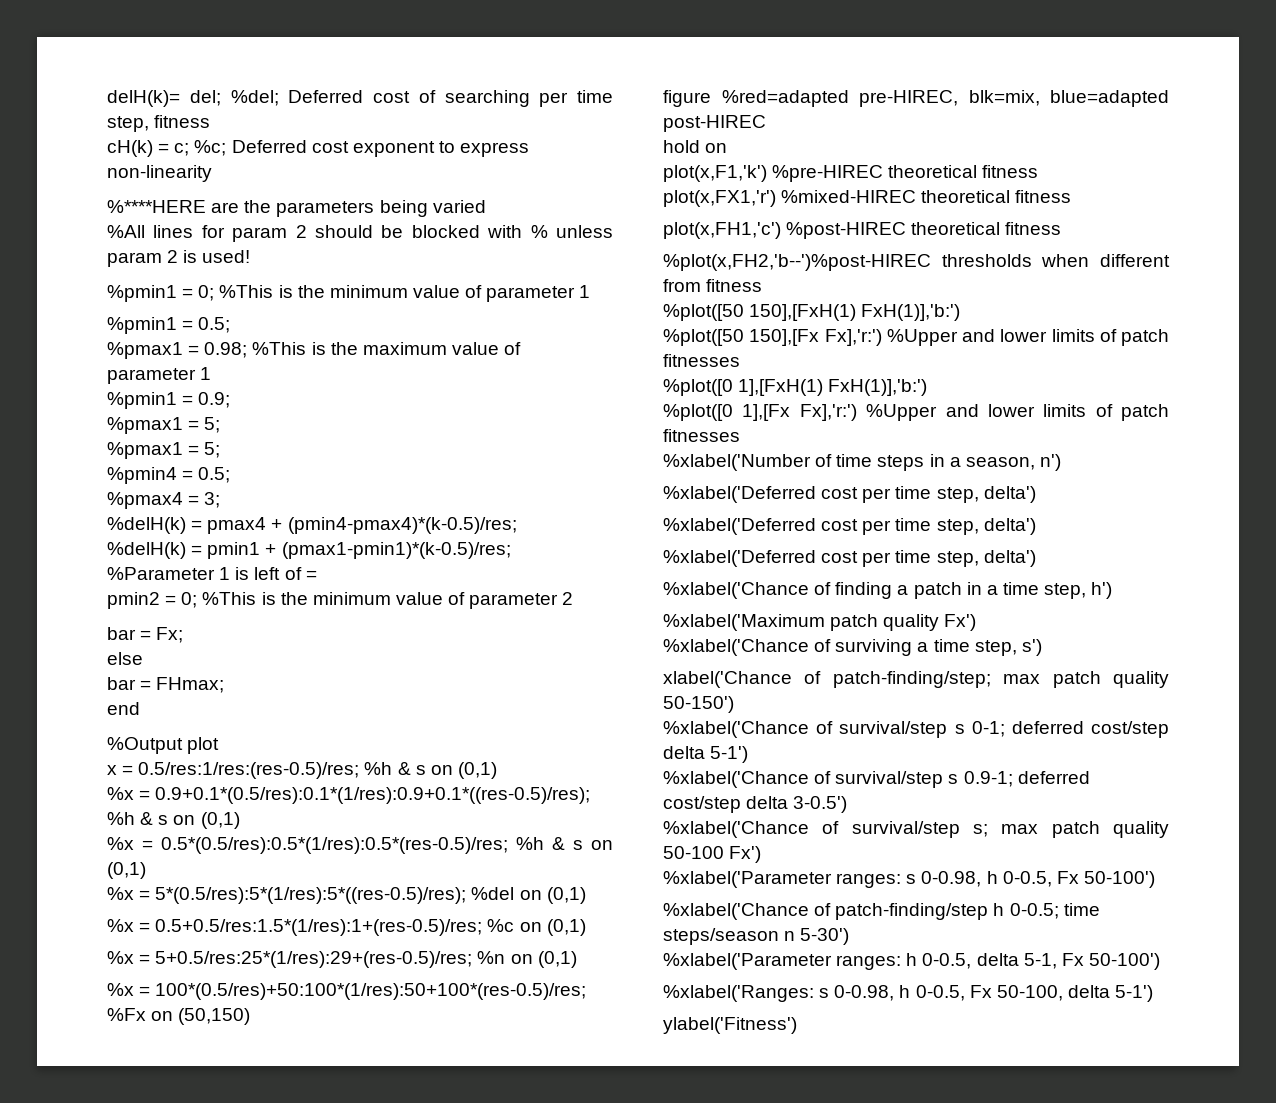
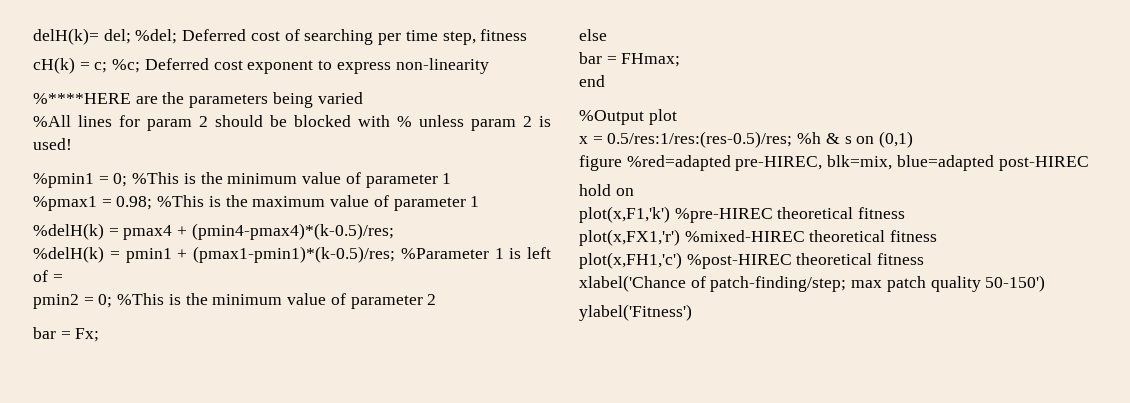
[107,317,231,334] // %pmin1 = 0.5; -> (452, 178) none
[107,392,231,409] [107,417,221,434] [107,442,221,459] [107,467,231,484] [107,492,221,509] // %pmin1 = 0.9; // %pmax1 = 5; // %pmax1 = 5; // %pmin4 = 0.5; // %pmax4 = 3; -> (480, 201) none
[107,787,591,804] [107,812,240,829] [107,837,613,854] [107,862,146,879] [107,887,586,904] [107,919,586,936] [107,951,577,968] [107,983,587,1000] [107,1008,251,1025] // %x = 0.9+0.1*(0.5/res):0.1*(1/res):0.9+0.1*((res-0.5)/res); %h & s on (0,1) // %x = 0.5*(0.5/res):0.5*(1/res):0.5*(res-0.5)/res; %h & s on (0,1) // %x = 5*(0.5/res):5*(1/res):5*((res-0.5)/res); %del on (0,1) // %x = 0.5+0.5/res:1.5*(1/res):1+(res-0.5)/res; %c on (0,1) // %x = 5+0.5/res:25*(1/res):29+(res-0.5)/res; %n on (0,1) // %x = 100*(0.5/res)+50:100*(1/res):50+100*(res-0.5)/res; %Fx on (50,150) -> (914, 139) none
[663,254,1170,271] [663,279,763,292] [663,304,961,321] [663,329,1169,346] [663,354,740,367] [663,379,928,396] [663,404,1169,421] [663,429,740,442] [663,454,1061,471] [663,486,1036,503] [663,518,1036,535] [663,550,1036,567] [663,582,1113,599] [663,614,977,631] [663,639,1042,656] // %plot(x,FH2,'b--')%post-HIREC thresholds when different from fitness // %plot([50 150],[FxH(1) FxH(1)],'b:') // %plot([50 150],[Fx Fx],'r:') %Upper and lower limits of patch fitnesses // %plot([0 1],[FxH(1) FxH(1)],'b:') // %plot([0 1],[Fx Fx],'r:') %Upper and lower limits of patch fitnesses // %xlabel('Number of time steps in a season, n') // %xlabel('Deferred cost per time step, delta') // %xlabel('Deferred cost per time step, delta') // %xlabel('Deferred cost per time step, delta') // %xlabel('Chance of finding a patch in a time step, h') // %xlabel('Maximum patch quality Fx') // %xlabel('Chance of surviving a time step, s') -> (925, 259) none
[663,721,1169,738] [663,746,749,763] [663,771,1090,788] [663,796,848,813] [663,821,1169,838] [663,846,762,863] [663,871,1155,888] [663,903,1100,920] [663,928,850,945] [663,953,1160,970] [663,985,1154,1002] // %xlabel('Chance of survival/step s 0-1; deferred cost/step delta 5-1') // %xlabel('Chance of survival/step s 0.9-1; deferred cost/step delta 3-0.5') // %xlabel('Chance of survival/step s; max patch quality 50-100 Fx') // %xlabel('Parameter ranges: s 0-0.98, h 0-0.5, Fx 50-100') // %xlabel('Chance of patch-finding/step h 0-0.5; time steps/season n 5-30') // %xlabel('Parameter ranges: h 0-0.5, delta 5-1, Fx 50-100') // %xlabel('Ranges: s 0-0.98, h 0-0.5, Fx 50-100, delta 5-1') -> (1046, 283) none

